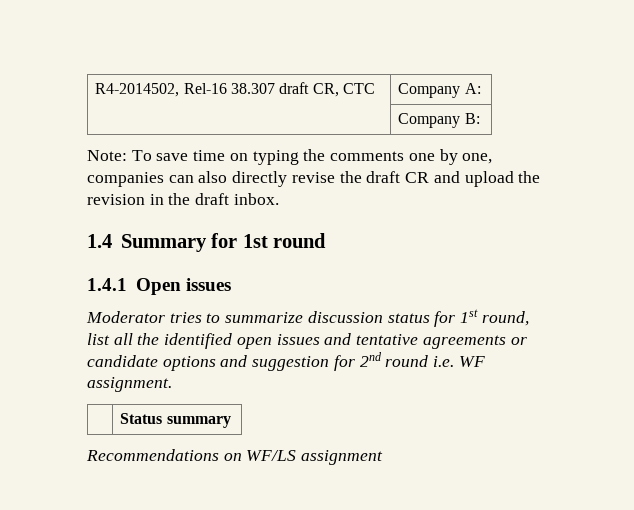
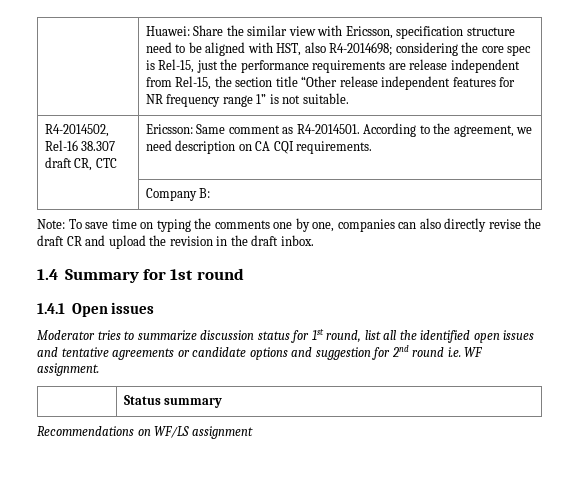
(95, 90) none -> [145,25,515,39] [145,42,532,56] [145,59,520,73] [145,76,516,90] [145,93,349,107] | Huawei: Share the similar view with Ericsson, specification structure need to be aligned with HST, also R4-2014698; considering the core spec is Rel-15, just the performance requirements are release independent from Rel-15, the section title “Other release independent features for NR frequency range 1” is not suitable. //
[398,83,481,98] Company A: -> [145,123,533,137] [145,140,373,154] Ericsson: Same comment as R4-2014501. According to the agreement, we need description on CA CQI requirements.

